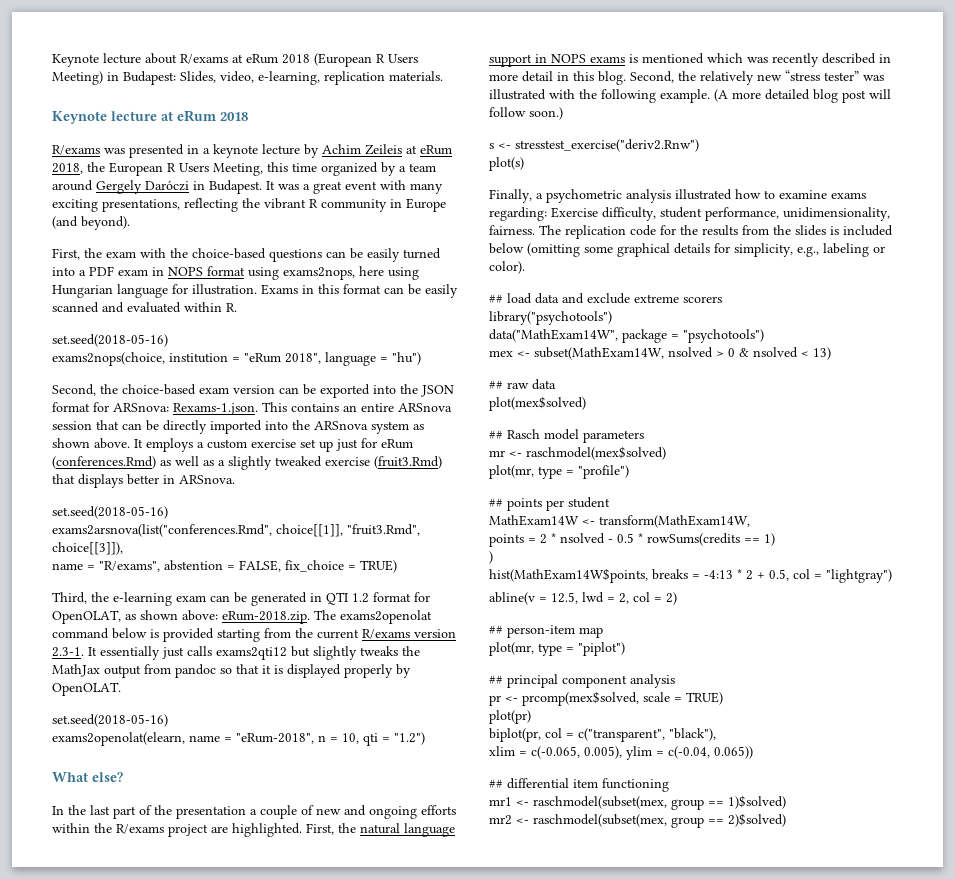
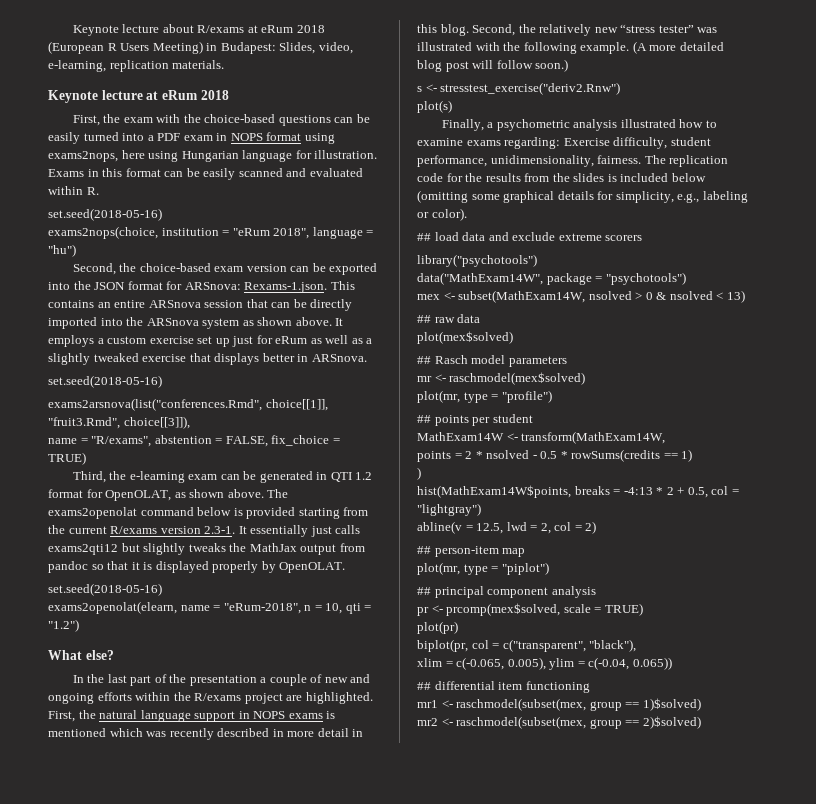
[52,144,452,158] [52,162,436,176] [52,180,443,194] [52,198,446,212] [52,216,130,230] // R/exams was presented in a keynote lecture by Achim Zeileis at eRum 2018, the European R Users Meeting, this time organized by a team around Gergely Daróczi in Budapest. It was a great event with many exciting presentations, reflecting the vibrant R community in Europe (and beyond). -> (229, 95) none
[52,456,156,469] (conferences.Rmd) -> (308, 340) none
[374,456,442,469] (fruit3.Rmd) -> (187, 358) none
[182,610,310,624] above: eRum-2018.zip. -> [227,489,264,498] above.

